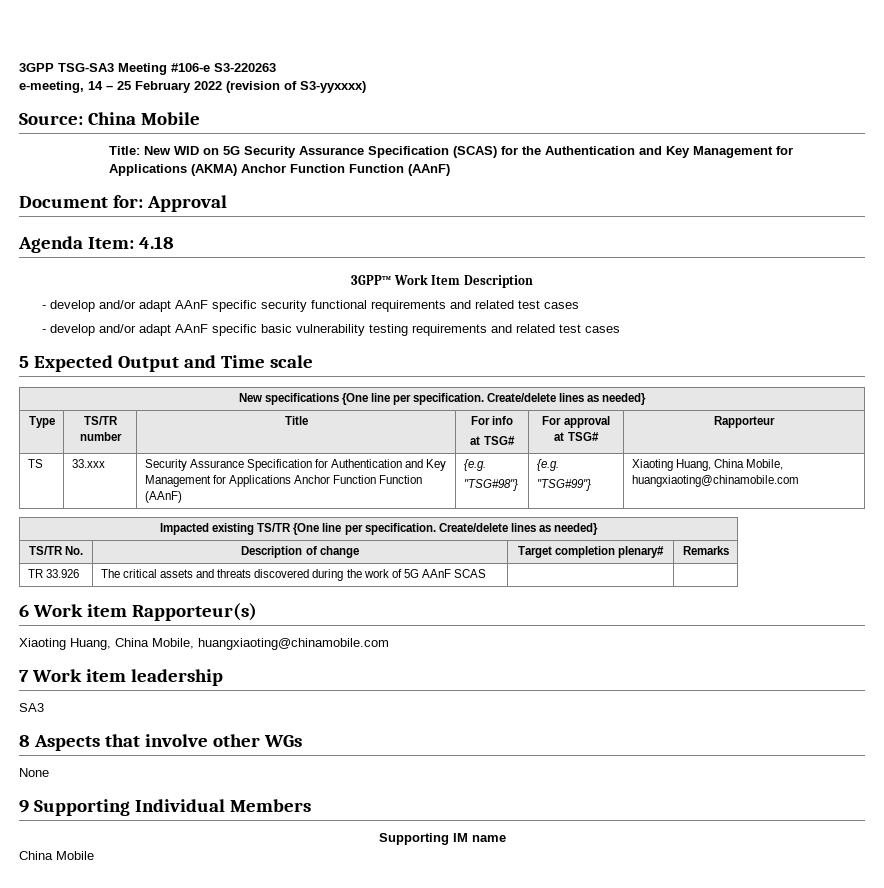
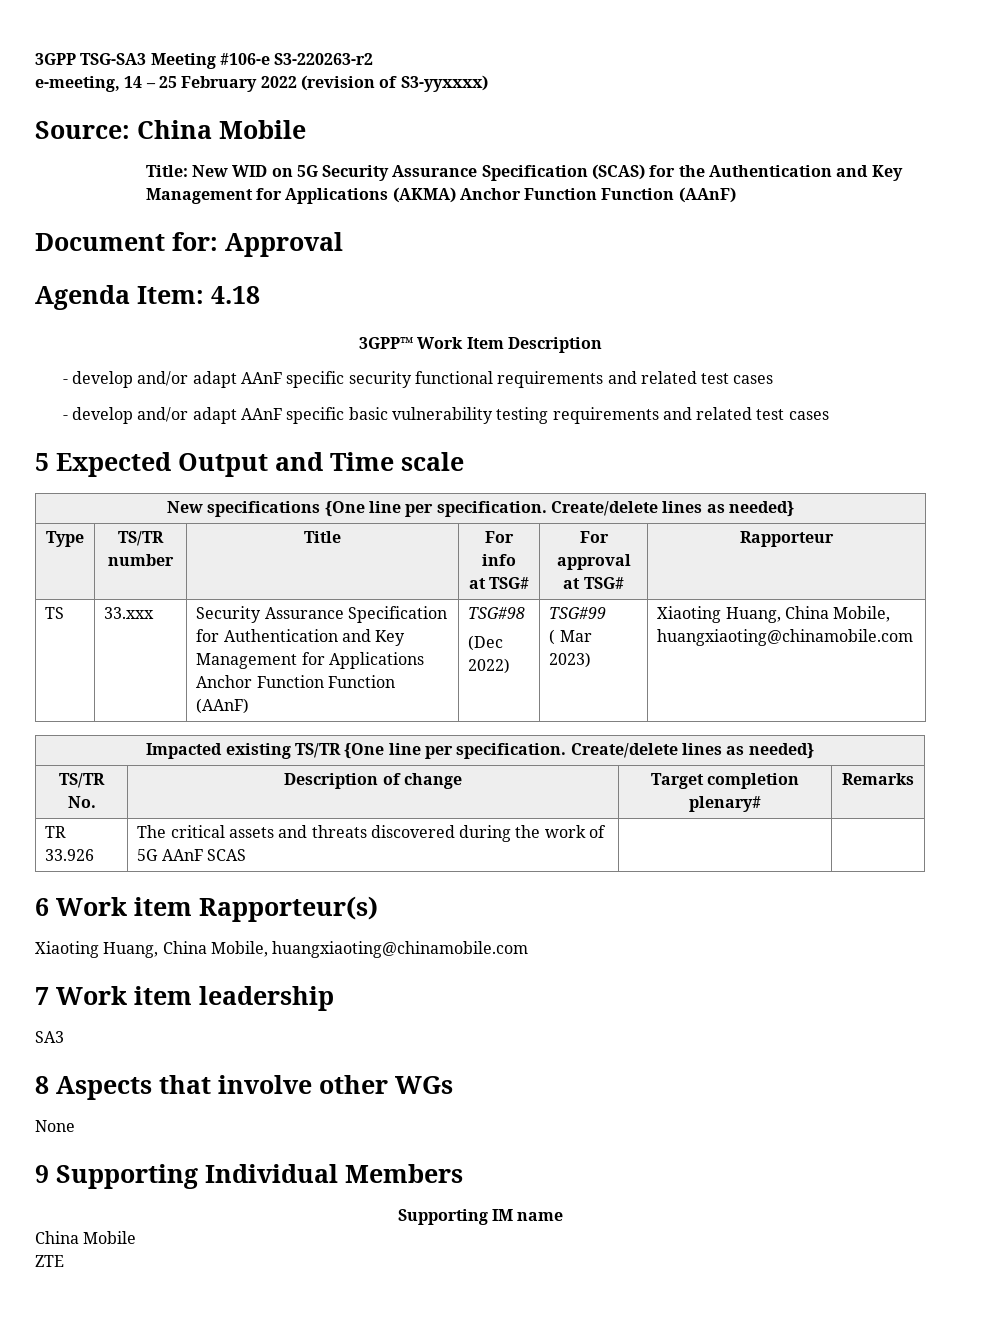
[214,63,276,72] S3-220263 -> [274,53,374,65] S3-220263-r2
[463,459,486,471] [463,479,518,491] [536,459,559,471] [536,479,591,491] {e.g. // "TSG#98"} | {e.g. // "TSG#99"} -> [468,607,526,619] [468,635,504,651] [468,658,511,674] [549,607,607,619] [549,629,592,645] [549,652,592,668] TSG#98 // (Dec 2022) | TSG#99 // ( Mar 2023)
(94, 855) none -> [35,1255,64,1267] // ZTE

